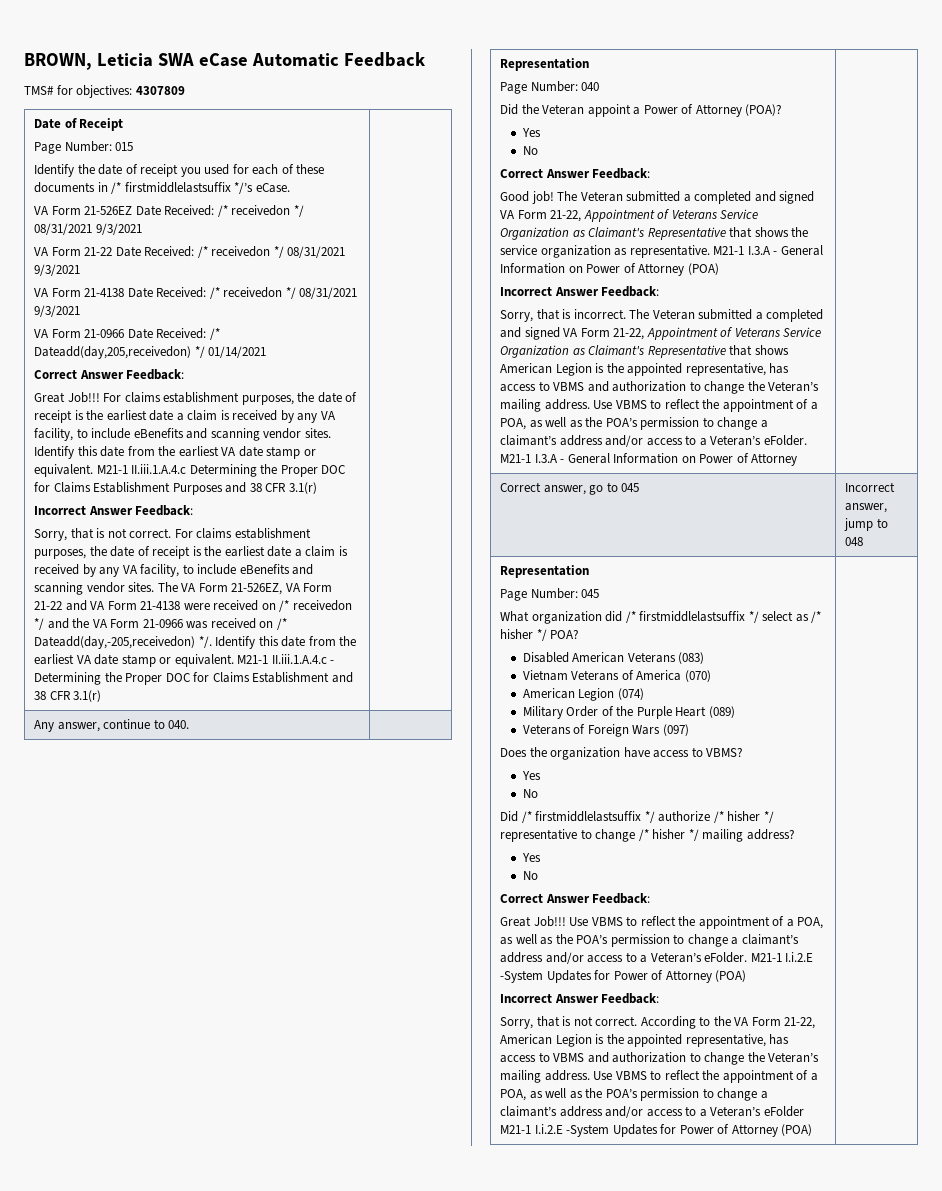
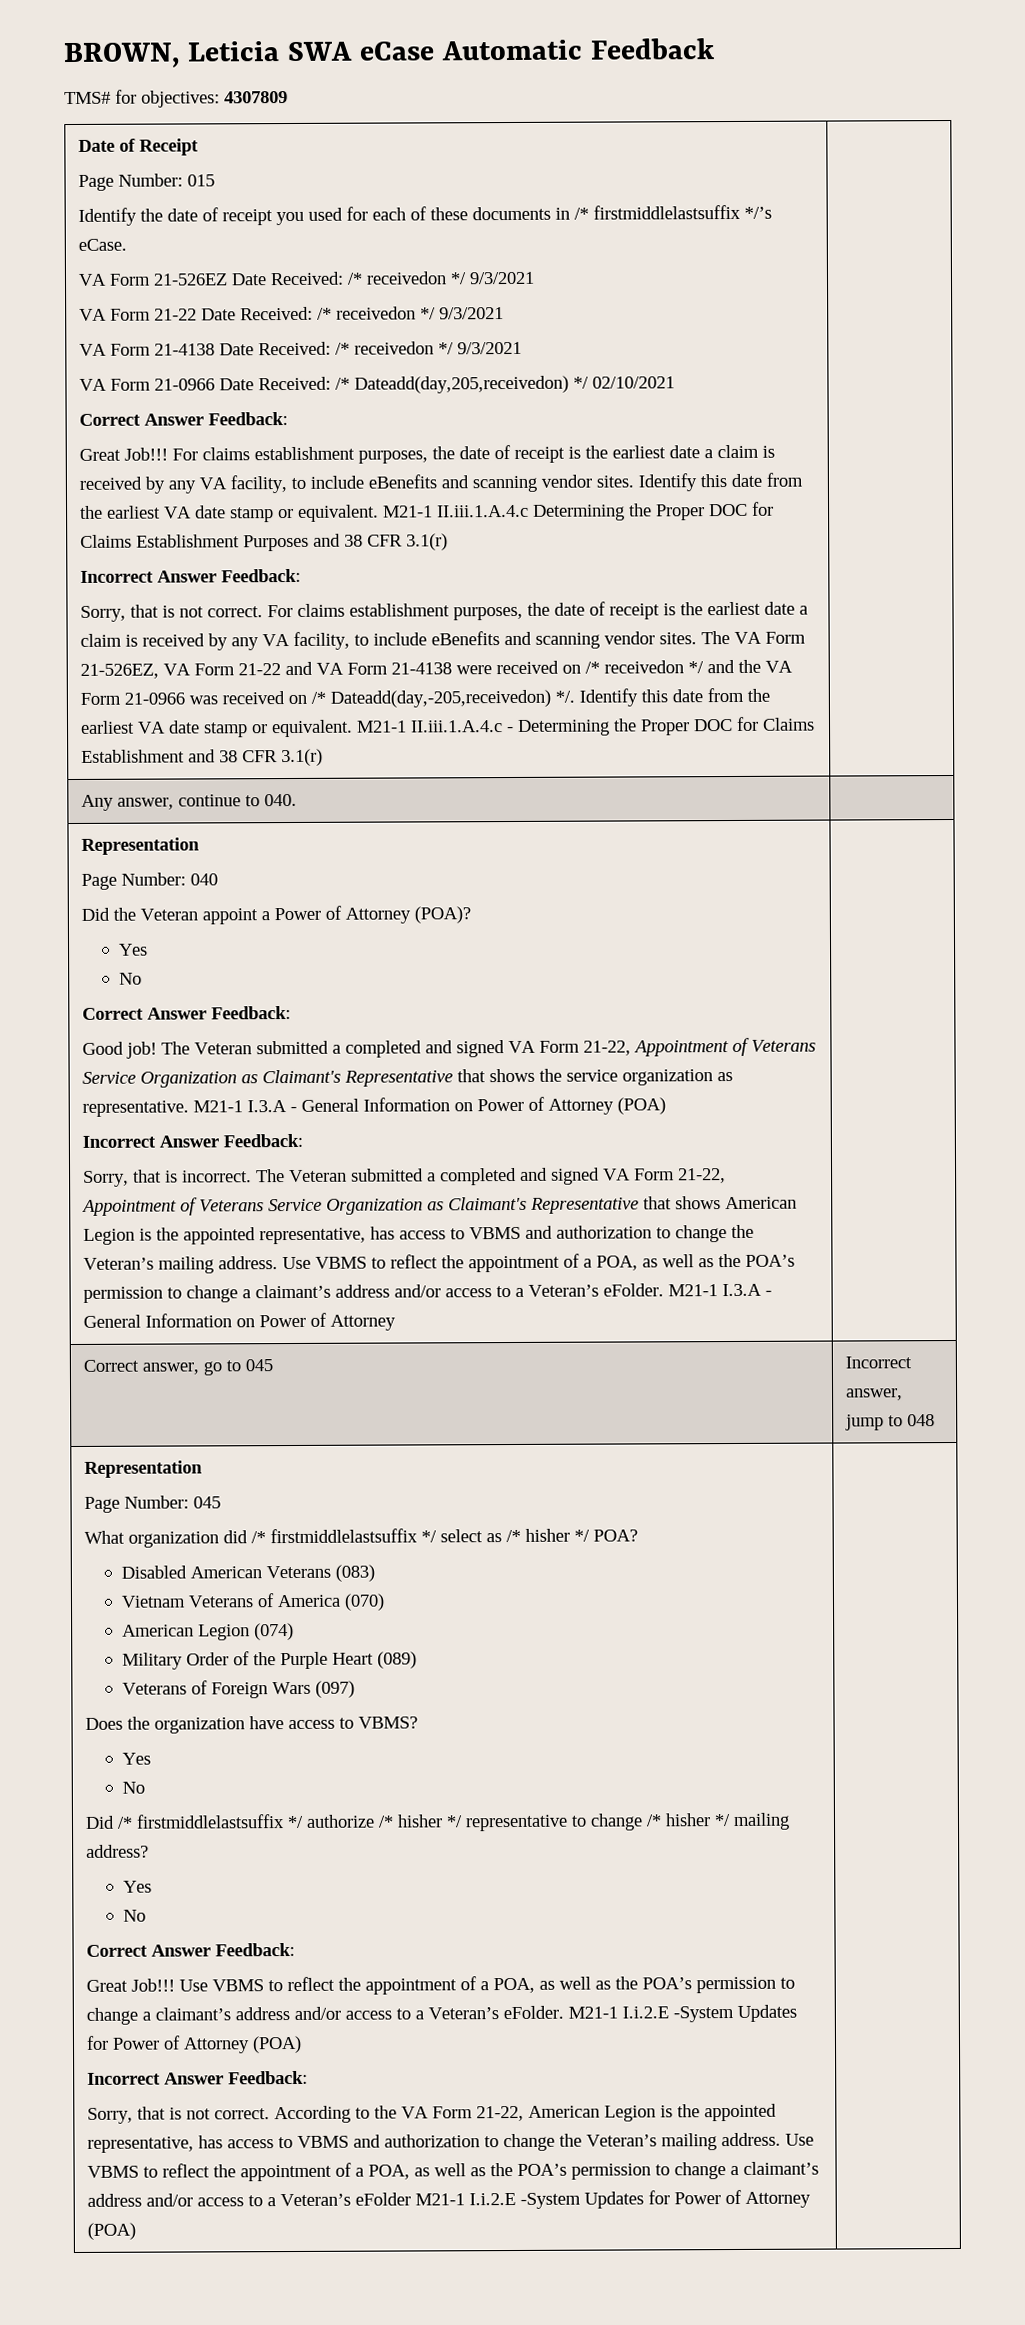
[33,223,92,235] 08/31/2021 -> (467, 278) none
[287,246,346,258] 08/31/2021 -> (436, 313) none
[299,287,358,299] 08/31/2021 -> (454, 348) none
[208,346,267,358] 01/14/2021 -> [591,376,675,389] 02/10/2021

